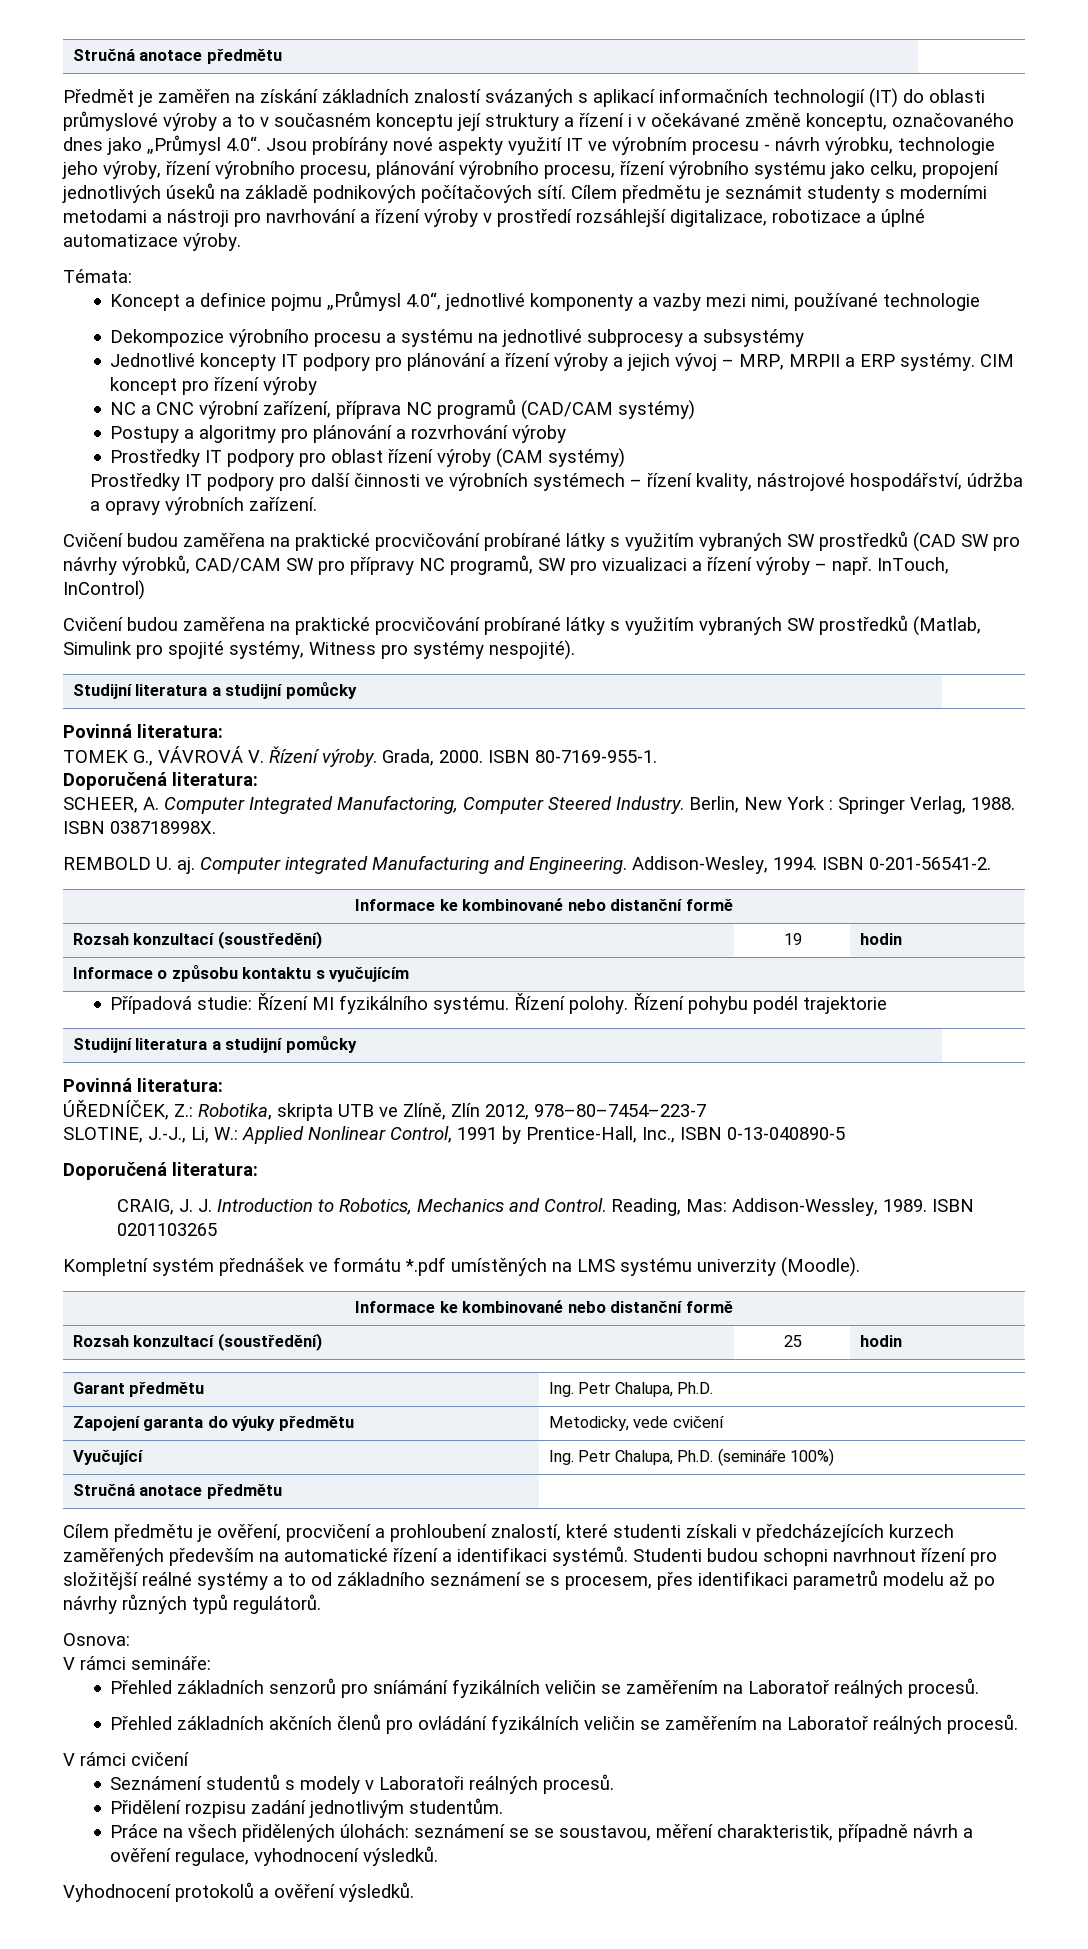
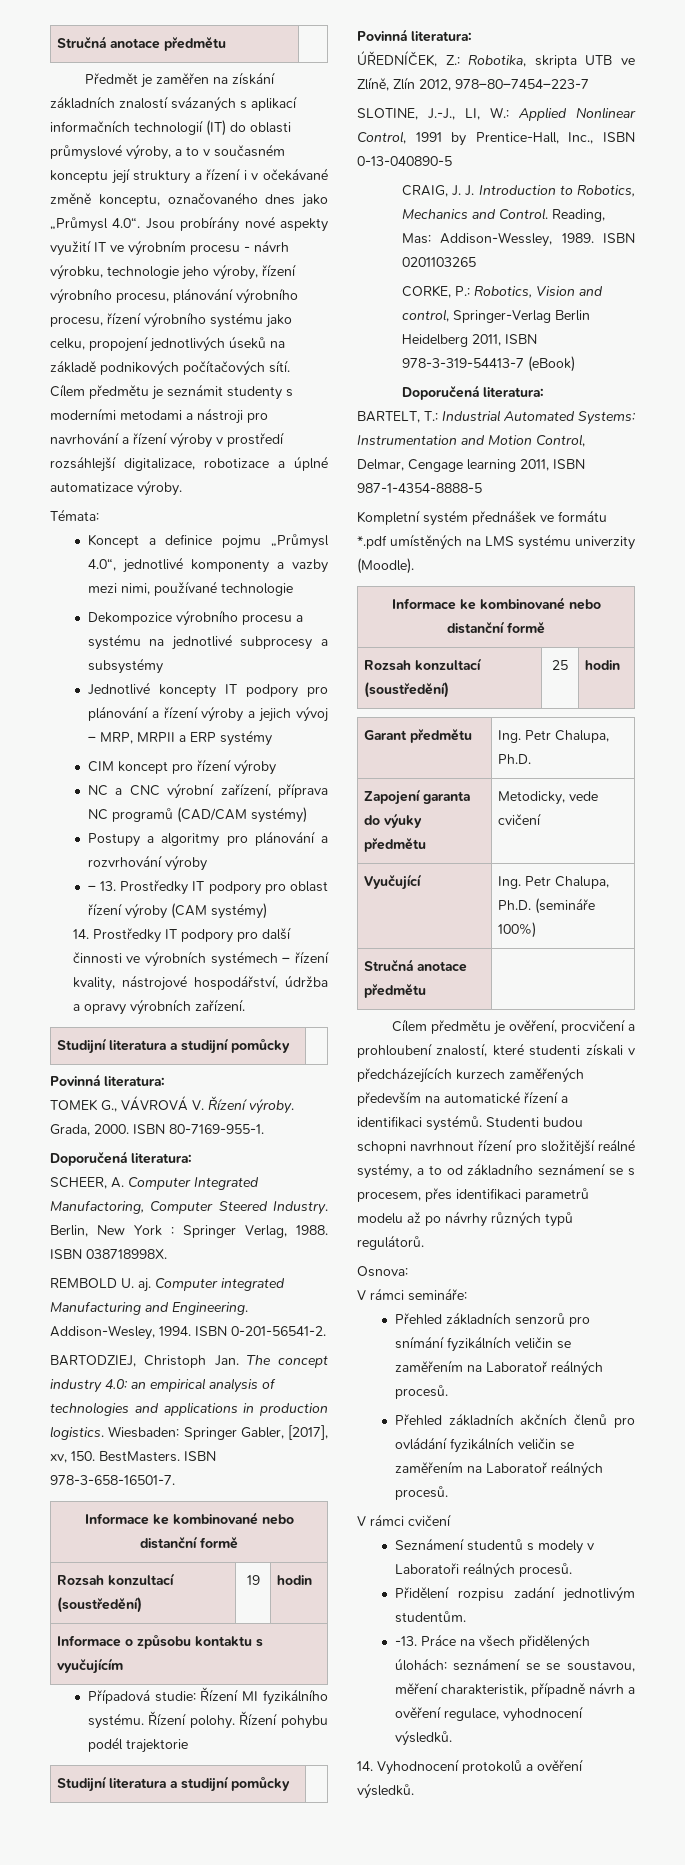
[163,113,217,131] výroby -> [126,144,171,160] výroby,
[900,353,976,371] systémy. -> [219,730,272,746] systémy //
(567, 434) none -> [87,881,117,891] – 13.
(626, 458) none -> [72,929,89,939] 14.
[63,531,1020,552] [63,555,949,575] [63,580,145,600] [63,615,981,636] [63,640,575,660] // Cvičení budou zaměřena na praktické procvičování probírané látky s využitím vybraných SW prostředků (CAD SW pro návrhy výrobků, CAD/CAM SW pro přípravy NC programů, SW pro vizualizaci a řízení výroby – např. InTouch, InControl) // Cvičení budou zaměřena na praktické procvičování probírané látky s využitím vybraných SW prostředků (Matlab, Simulink pro spojité systémy, Witness pro systémy nespojité). -> (245, 1005) none
(991, 863) none -> [50,1355,328,1368] [50,1378,276,1393] [50,1402,328,1416] [50,1425,328,1440] [50,1451,216,1463] [50,1475,175,1485] // BARTODZIEJ, Christoph Jan. The concept industry 4.0: an empirical analysis of technologies and applications in production logistics. Wiesbaden: Springer Gabler, [2017], xv, 150. BestMasters. ISBN 978-3-658-16501-7.
[191,1127,209,1143] Li, -> [465,108,480,120] LI,
[63,1162,258,1180] // Doporučená literatura: -> (452, 161) none
(217, 1229) none -> [401,285,603,298] [401,309,590,323] [401,334,537,347] [401,356,575,372] [401,385,544,400] [357,410,636,425] [357,434,585,447] [357,459,585,472] [357,483,482,493] // CORKE, P.: Robotics, Vision and control, Springer-Verlag Berlin Heidelberg 2011, ISBN 978-3-319-54413-7 (eBook) // Doporučená literatura: // BARTELT, T.: Industrial Automated Systems: Instrumentation and Motion Control, Delmar, Cengage learning 2011, ISBN 987-1-4354-8888-5
[197,1572,268,1590] systémy -> [357,1163,412,1179] systémy,
[373,1680,449,1694] sníámání -> [394,1336,444,1349] snímání
(504, 1806) none -> [394,1636,417,1646] -13.
(439, 1856) none -> [357,1761,373,1771] 14.

